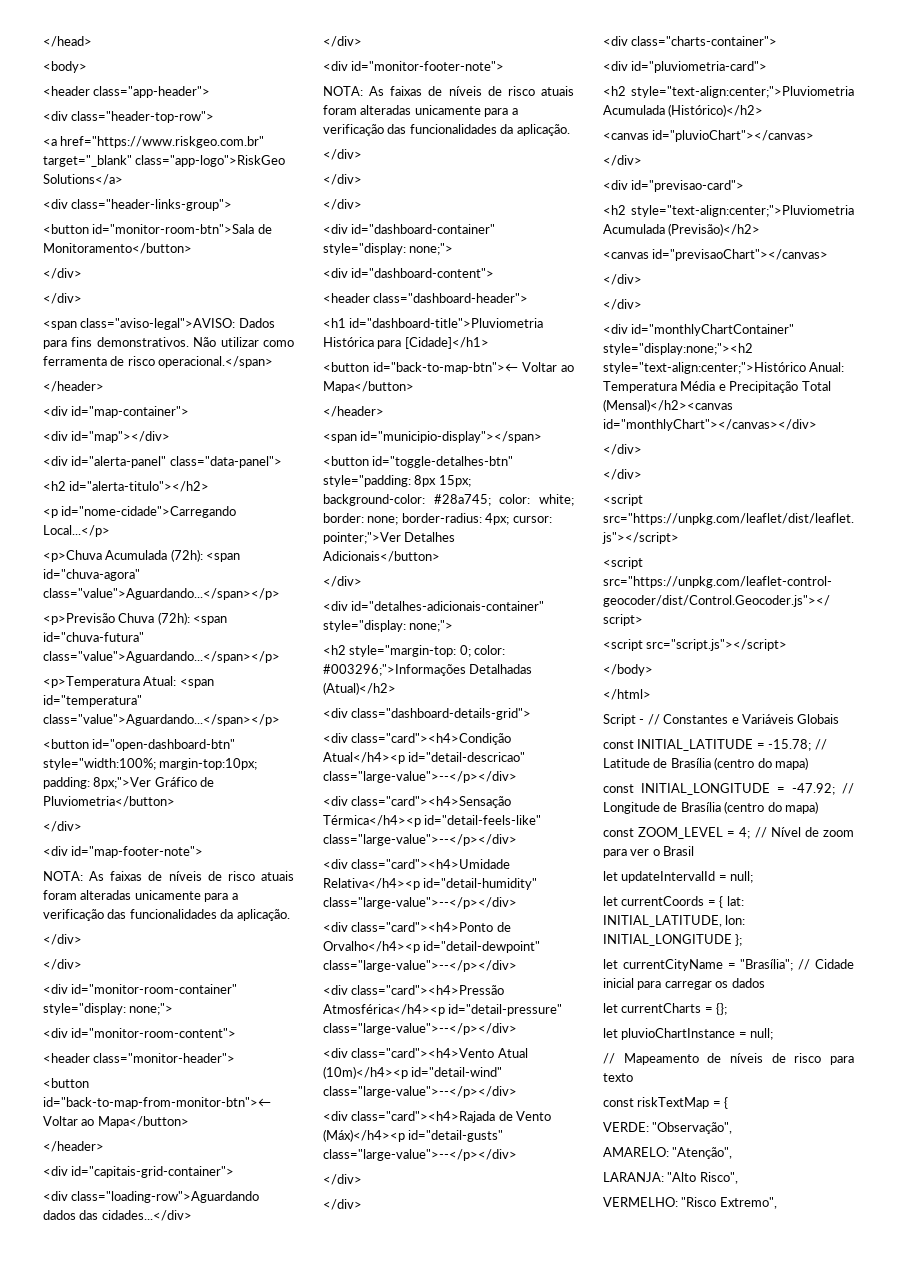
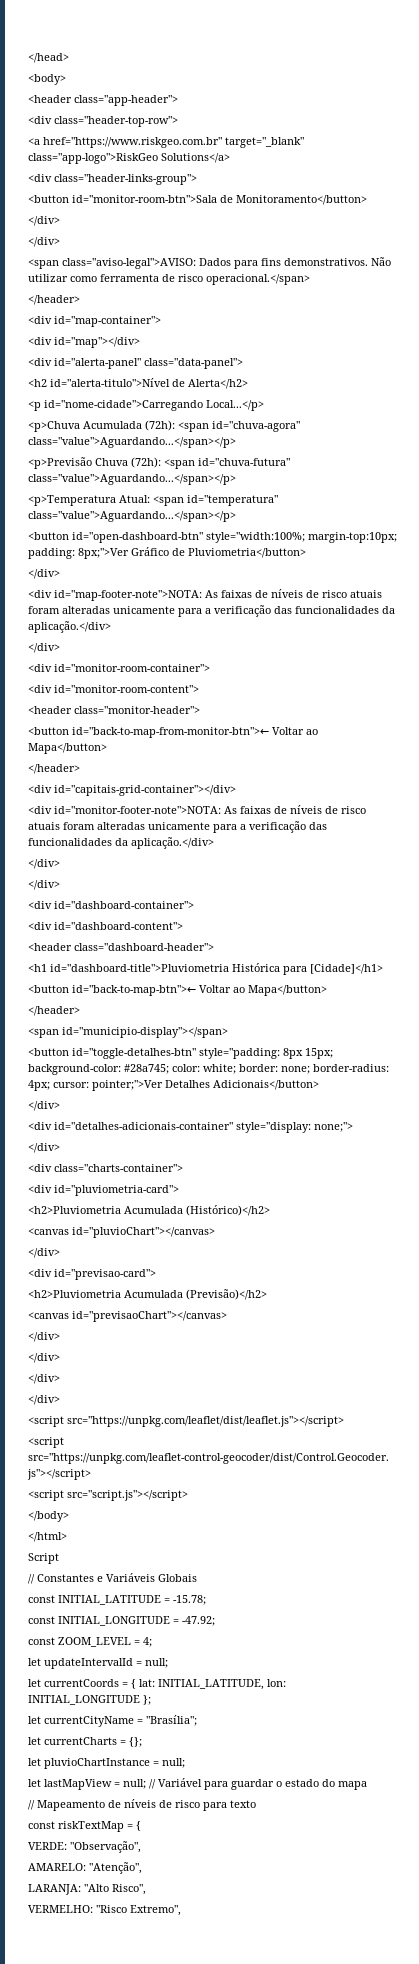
[69,481,210,492] id="alerta-titulo"></h2> -> [50,378,248,389] id="alerta-titulo">Nível de Alerta</h2>
[71,846,204,858] [43,871,83,881] id="map-footer-note"> // NOTA: -> [54,590,202,601] id="map-footer-note">NOTA:
[236,909,290,921] [43,934,82,945] [43,959,82,970] [43,984,238,994] [43,1003,174,1015] aplicação. // </div> // </div> // <div id="monitor-room-container" style="display: none;"> -> [28,621,111,633] [28,643,60,653] [28,664,210,672] aplicação.</div> // </div> // <div id="monitor-room-container">
[71,1166,235,1178] [43,1191,260,1203] [43,1210,192,1221] [323,36,362,47] [323,61,505,71] [323,86,363,96] id="capitais-grid-container"> // <div class="loading-row">Aguardando dados das cidades...</div> // </div> // <div id="monitor-footer-note"> // NOTA: -> [54,785,236,796] [28,806,221,814] id="capitais-grid-container"></div> // <div id="monitor-footer-note">NOTA:
[516,124,570,136] [323,149,362,160] [323,174,362,185] [323,199,362,210] [323,224,496,234] [323,243,454,255] aplicação. // </div> // </div> // </div> // <div id="dashboard-container" style="display: none;"> -> [131,837,214,849] [28,859,60,869] [28,880,60,890] [28,901,194,909] aplicação.</div> // </div> // </div> // <div id="dashboard-container">
[323,645,506,657] [323,664,533,676] [323,682,396,695] [323,708,532,720] [323,733,512,745] [323,752,526,764] [323,771,517,783] [323,796,512,808] [323,815,542,827] [323,834,517,846] [323,859,511,869] [323,878,538,890] [323,897,517,909] [323,922,511,932] [323,941,541,953] [323,960,517,972] [323,985,505,995] [323,1004,563,1016] [323,1023,517,1035] [323,1048,528,1058] [323,1066,503,1079] [323,1086,517,1098] [323,1111,552,1123] [323,1129,504,1142] [323,1149,517,1161] [323,1174,362,1185] // <h2 style="margin-top: 0; color: #003296;">Informações Detalhadas (Atual)</h2> // <div class="dashboard-details-grid"> // <div class="card"><h4>Condição Atual</h4><p id="detail-descricao" class="large-value">--</p></div> // <div class="card"><h4>Sensação Térmica</h4><p id="detail-feels-like" class="large-value">--</p></div> // <div class="card"><h4>Umidade Relativa</h4><p id="detail-humidity" class="large-value">--</p></div> // <div class="card"><h4>Ponto de Orvalho</h4><p id="detail-dewpoint" class="large-value">--</p></div> // <div class="card"><h4>Pressão Atmosférica</h4><p id="detail-pressure" class="large-value">--</p></div> // <div class="card"><h4>Vento Atual (10m)</h4><p id="detail-wind" class="large-value">--</p></div> // <div class="card"><h4>Rajada de Vento (Máx)</h4><p id="detail-gusts" class="large-value">--</p></div> // </div> -> (353, 1127) none
[603,86,854,98] <h2 style="text-align:center;">Pluviometria -> [28,1206,121,1214] <h2>Pluviometria
[603,205,854,217] <h2 style="text-align:center;">Pluviometria -> [28,1290,121,1298] <h2>Pluviometria
[603,324,795,336] [603,343,753,355] [603,362,845,374] [603,381,831,393] [603,399,733,412] [603,419,817,431] // <div id="monthlyChartContainer" style="display:none;"><h2 style="text-align:center;">Histórico Anual: Temperatura Média e Precipitação Total (Mensal)</h2><canvas id="monthlyChart"></canvas></div> -> (60, 1358) none
[639,719,645,724] - -> (59, 1558) //
[814,739,827,750] [603,757,808,770] [603,783,854,795] [603,801,818,814] [603,827,854,839] [603,846,695,858] // Latitude de Brasília (centro do mapa) // const INITIAL_LONGITUDE = -47.92; // Longitude de Brasília (centro do mapa) // const ZOOM_LEVEL = 4; // Nível de zoom para ver o Brasil -> [28,1616,215,1626] [28,1637,152,1647] // const INITIAL_LONGITUDE = -47.92; // const ZOOM_LEVEL = 4;
[798,959,854,970] [603,978,765,990] // Cidade inicial para carregar os dados -> (197, 1720) none
(774, 1034) none -> [28,1778,367,1790] // let lastMapView = null; // Variável para guardar o estado do mapa

